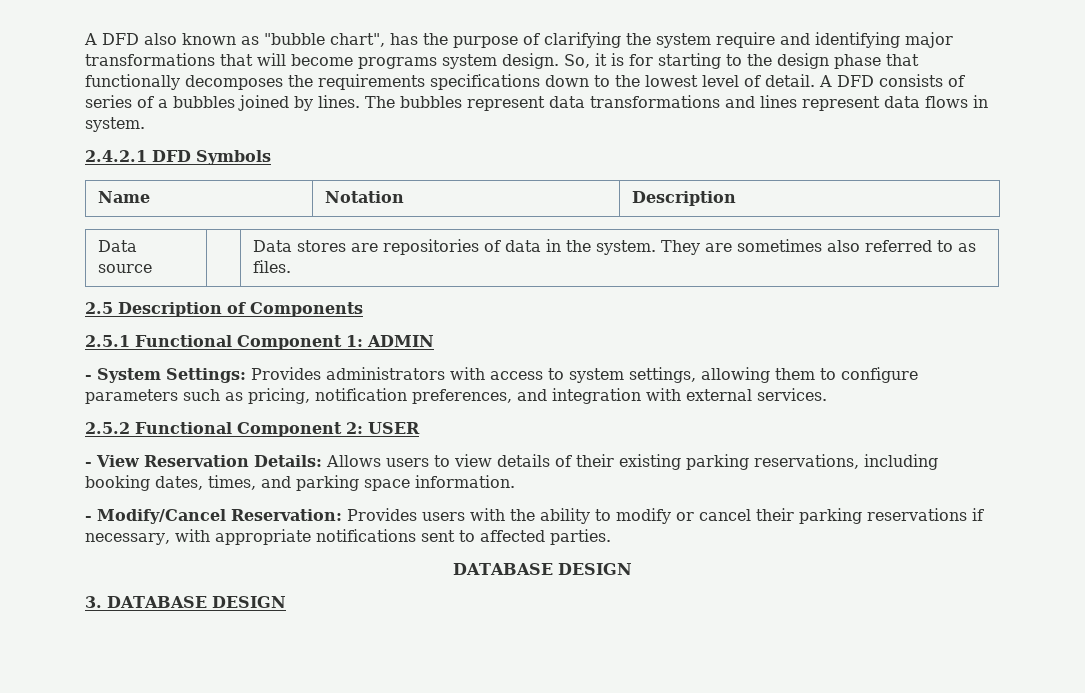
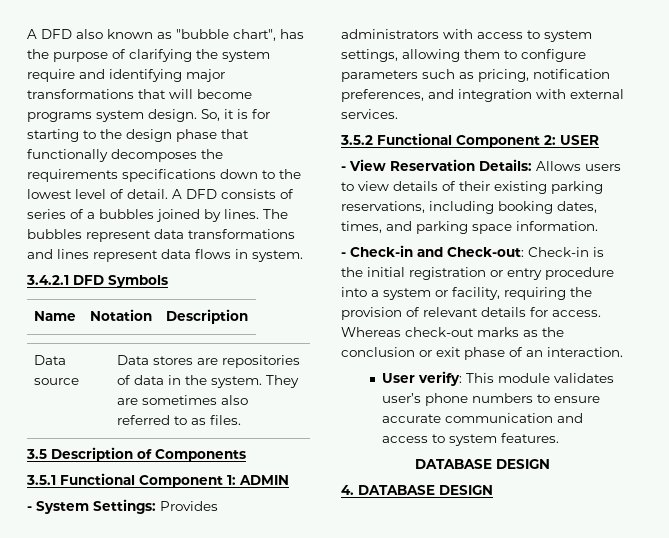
[85,150,147,162] 2.4.2.1 -> [26,275,69,285] 3.4.2.1
[85,302,113,314] 2.5 -> [26,449,47,459] 3.5
[85,335,130,347] 2.5.1 -> [26,475,56,485] 3.5.1
[85,422,130,434] 2.5.2 -> [340,135,373,145] 3.5.2
[97,508,984,524] [85,529,611,545] Modify/Cancel Reservation: Provides users with the ability to modify or cancel their parking reservations if necessary, with appropriate notifications sent to affected parties. -> [350,245,604,257] [341,267,614,280] [341,287,592,300] [341,307,601,320] [341,327,564,337] [341,347,623,360] [381,371,614,386] [381,393,600,406] [381,413,583,423] [381,433,559,446] Check-in and Check-out: Check-in is the initial registration or entry procedure into a system or facility, requiring the provision of relevant details for access. Whereas check-out marks as the conclusion or exit phase of an interaction. // User verify: This module validates user’s phone numbers to ensure accurate communication and access to system features.
[85,596,102,608] 3. -> [341,485,354,495] 4.

